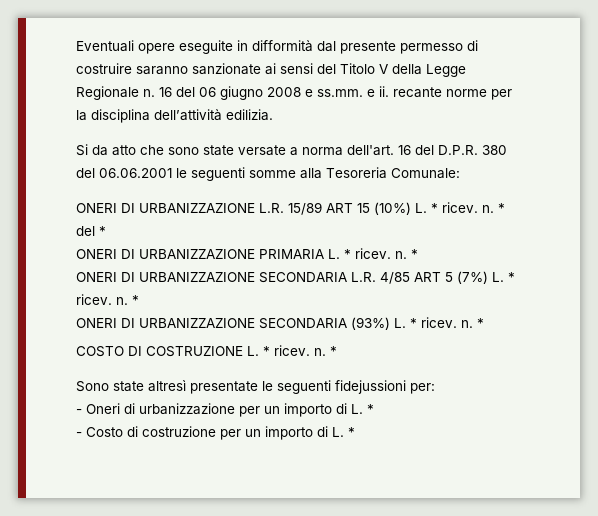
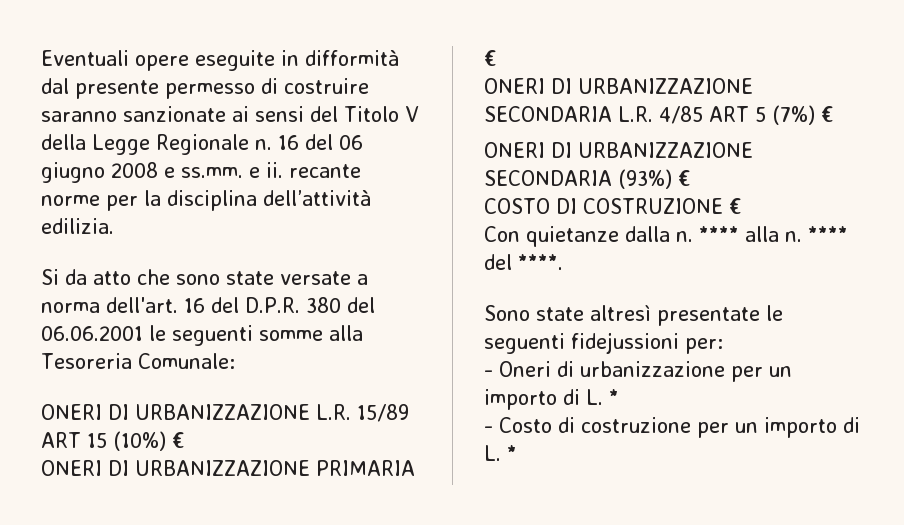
[415,202,505,213] [76,226,106,236] L. * ricev. n. * del * -> [172,432,185,448] €
[328,248,418,259] L. * ricev. n. * -> [484,50,497,66] €
[492,272,515,282] [76,294,139,305] L. * ricev. n. * -> [821,106,834,122] €
[394,317,484,328] [76,345,337,357] L. * ricev. n. * // COSTO DI COSTRUZIONE L. * ricev. n. * -> [678,170,691,186] [484,198,742,214] [484,226,848,247] [484,254,563,270] € // COSTO DI COSTRUZIONE € // Con quietanze dalla n. **** alla n. **** del ****.

